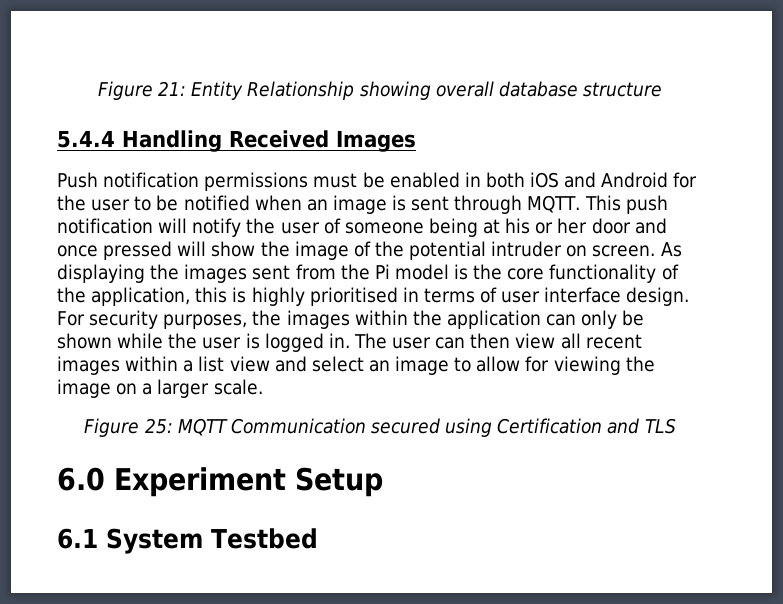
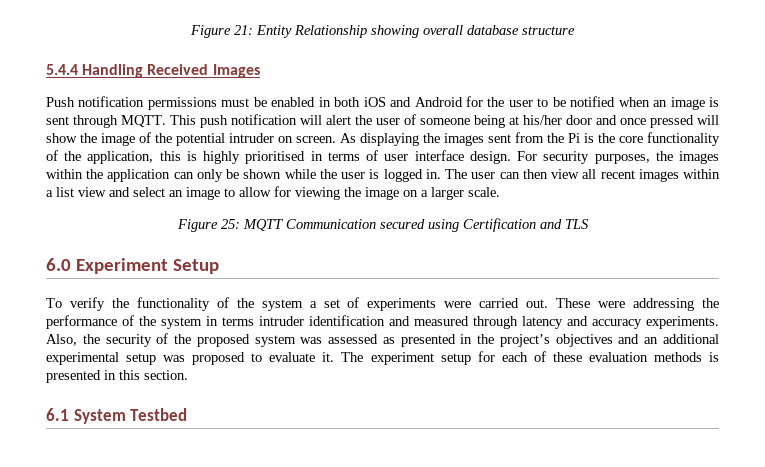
[192,218,242,237] notify -> [326,115,351,125] alert
[505,218,588,234] his or her -> [523,115,562,125] his/her
[394,264,449,280] model -> (580, 138) none
(383, 482) none -> [46,297,720,311] [46,315,719,329] [46,333,719,347] [46,351,719,365] [46,370,188,383] // To verify the functionality of the system a set of experiments were carried out. These were addressing the performance of the system in terms intruder identification and measured through latency and accuracy experiments. Also, the security of the proposed system was assessed as presented in the project’s objectives and an additional experimental setup was proposed to evaluate it. The experiment setup for each of these evaluation methods is presented in this section.

